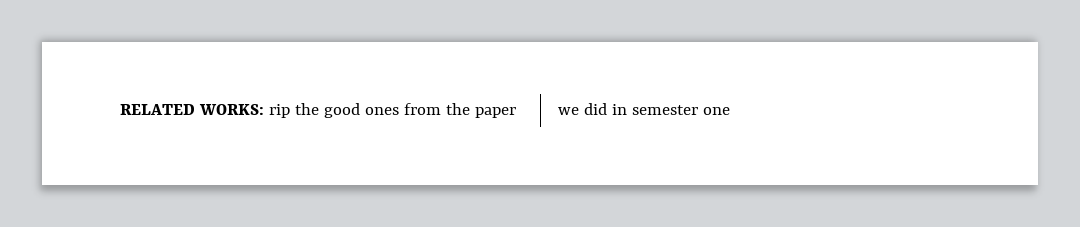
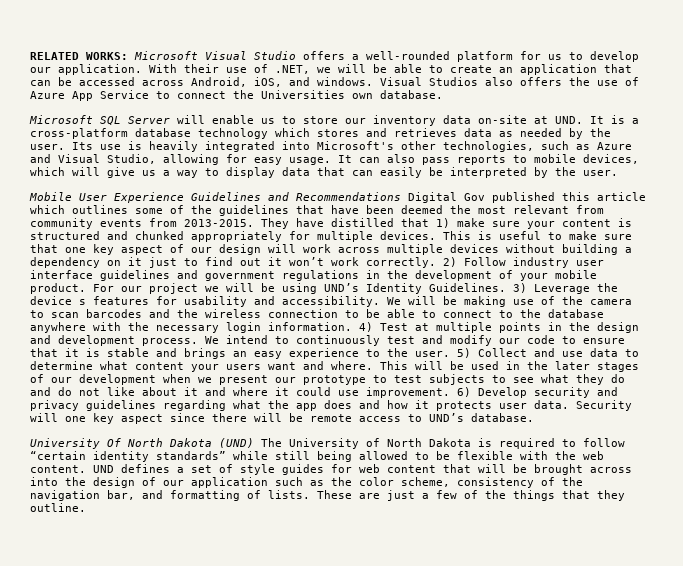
[268,103,730,118] rip the good ones from the paper we did in semester one -> [134,51,639,62] [30,64,632,75] [30,77,639,87] [30,90,443,101] [29,115,639,126] [30,128,611,139] [30,141,632,152] [30,154,639,165] [30,167,618,178] [29,192,646,203] [30,205,604,216] [30,218,632,229] [30,231,632,242] [30,244,632,255] [30,257,604,268] [30,270,597,281] [30,283,618,294] [30,296,632,307] [30,309,604,318] [30,322,639,333] [30,335,625,346] [30,348,639,359] [30,361,639,372] [30,374,625,385] [30,387,618,398] [30,400,632,411] [30,413,534,424] [30,438,625,449] [30,451,604,462] [30,464,632,475] [30,477,583,488] [30,490,625,501] [30,503,86,512] Microsoft Visual Studio offers a well-rounded platform for us to develop our application. With their use of .NET, we will be able to create an application that can be accessed across Android, iOS, and windows. Visual Studios also offers the use of Azure App Service to connect the Universities own database. // Microsoft SQL Server will enable us to store our inventory data on-site at UND. It is a cross-platform database technology which stores and retrieves data as needed by the user. Its use is heavily integrated into Microsoft's other technologies, such as Azure and Visual Studio, allowing for easy usage. It can also pass reports to mobile devices, which will give us a way to display data that can easily be interpreted by the user. // Mobile User Experience Guidelines and Recommendations Digital Gov published this article which outlines some of the guidelines that have been deemed the most relevant from community events from 2013-2015. They have distilled that 1) make sure your content is structured and chunked appropriately for multiple devices. This is useful to make sure that one key aspect of our design will work across multiple devices without building a dependency on it just to find out it won’t work correctly. 2) Follow industry user interface guidelines and government regulations in the development of your mobile product. For our project we will be using UND’s Identity Guidelines. 3) Leverage the device s features for usability and accessibility. We will be making use of the camera to scan barcodes and the wireless connection to be able to connect to the database anywhere with the necessary login information. 4) Test at multiple points in the design and development process. We intend to continuously test and modify our code to ensure that it is stable and brings an easy experience to the user. 5) Collect and use data to determine what content your users want and where. This will be used in the later stages of our development when we present our prototype to test subjects to see what they do and do not like about it and where it could use improvement. 6) Develop security and privacy guidelines regarding what the app does and how it protects user data. Security will one key aspect since there will be remote access to UND’s database. // University Of North Dakota (UND) The University of North Dakota is required to follow “certain identity standards” while still being allowed to be flexible with the web content. UND defines a set of style guides for web content that will be brought across into the design of our application such as the color scheme, consistency of the navigation bar, and formatting of lists. These are just a few of the things that they outline.

